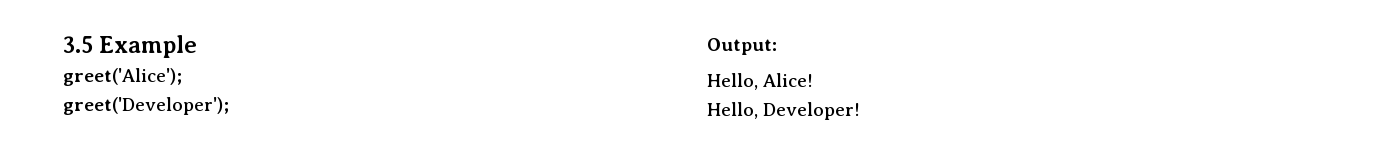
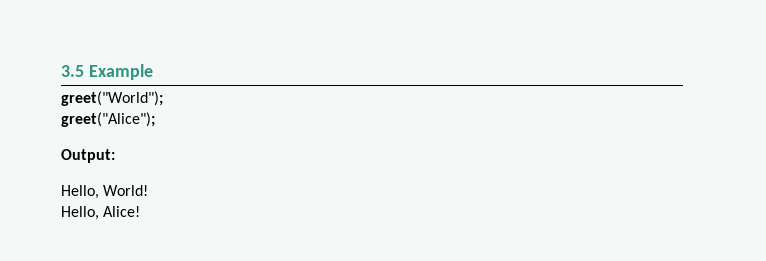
[63,68,182,86] [63,97,229,115] greet('Alice'); // greet('Developer'); -> [61,91,163,106] [61,112,155,127] greet("World"); // greet("Alice");
[763,73,814,87] [707,102,861,120] Alice! // Hello, Developer! -> [103,185,149,196] [61,206,141,220] World! // Hello, Alice!

